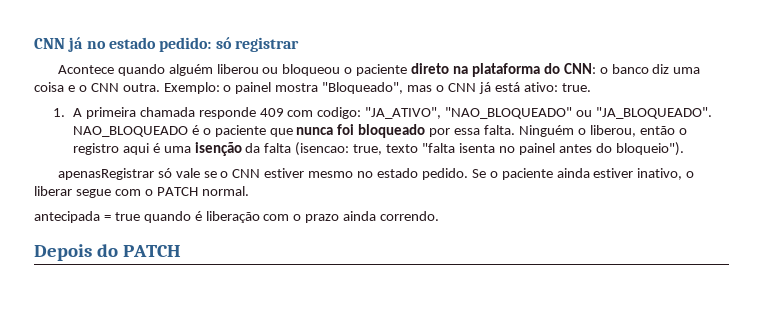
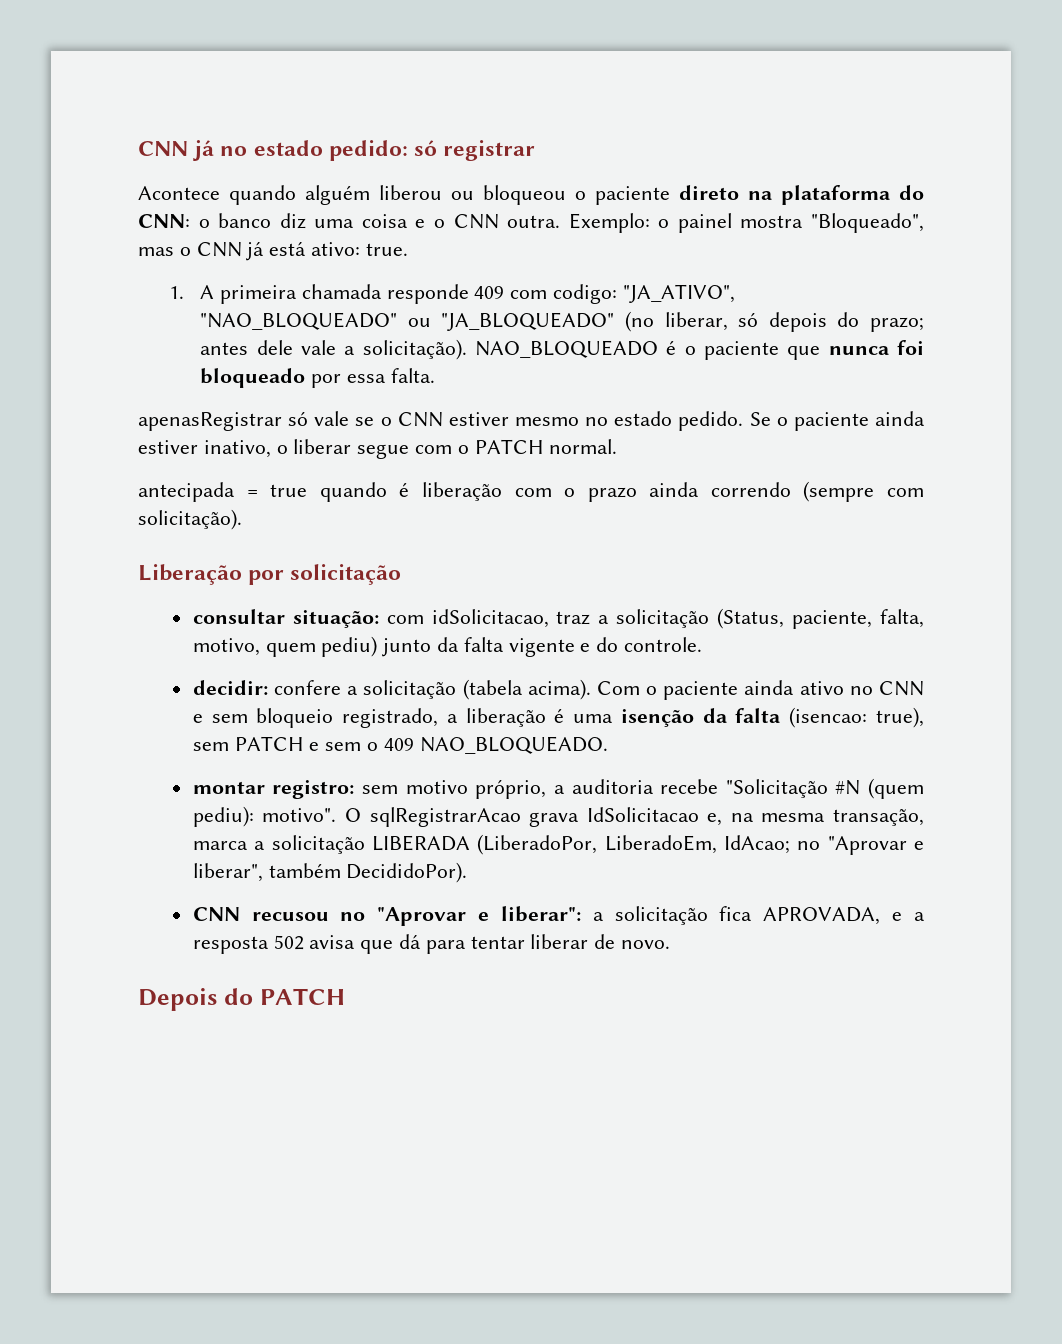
[596,107,713,119] "JA_BLOQUEADO". -> [441,311,924,332] [200,339,467,360] "JA_BLOQUEADO" (no liberar, só depois do prazo; antes dele vale a solicitação).
[518,125,687,137] [72,142,684,156] Ninguém o liberou, então o registro aqui é uma isenção da falta (isencao: true, texto "falta isenta no painel antes do bloqueio"). -> (435, 375) none
[380,211,440,221] correndo. -> [710,481,924,502] [138,509,242,530] [138,564,402,585] [192,608,924,629] [192,636,703,657] [192,679,925,700] [192,707,924,728] [192,736,608,754] [192,778,925,799] [192,806,925,827] [192,834,924,855] [192,862,468,883] [192,906,926,926] [192,934,671,954] correndo (sempre com solicitação). // Liberação por solicitação // consultar situação: com idSolicitacao, traz a solicitação (Status, paciente, falta, motivo, quem pediu) junto da falta vigente e do controle. // decidir: confere a solicitação (tabela acima). Com o paciente ainda ativo no CNN e sem bloqueio registrado, a liberação é uma isenção da falta (isencao: true), sem PATCH e sem o 409 NAO_BLOQUEADO. // montar registro: sem motivo próprio, a auditoria recebe "Solicitação #N (quem pediu): motivo". O sqlRegistrarAcao grava IdSolicitacao e, na mesma transação, marca a solicitação LIBERADA (LiberadoPor, LiberadoEm, IdAcao; no "Aprovar e liberar", também DecididoPor). // CNN recusou no "Aprovar e liberar": a solicitação fica APROVADA, e a resposta 502 avisa que dá para tentar liberar de novo.

